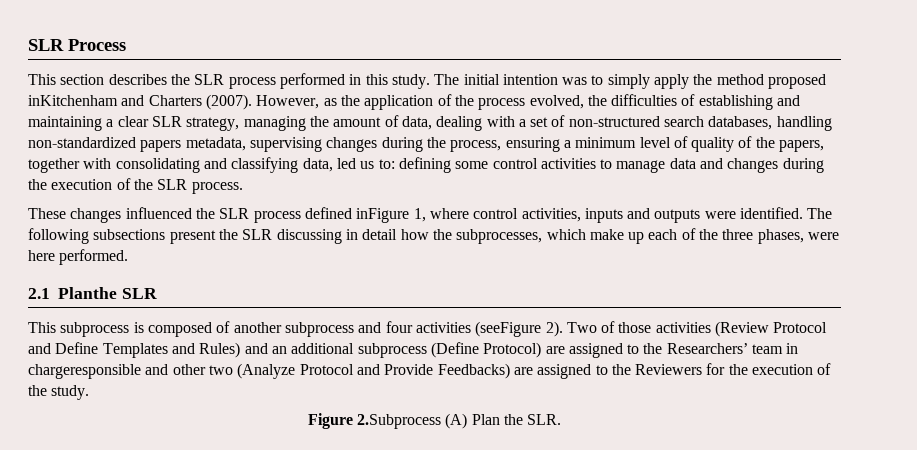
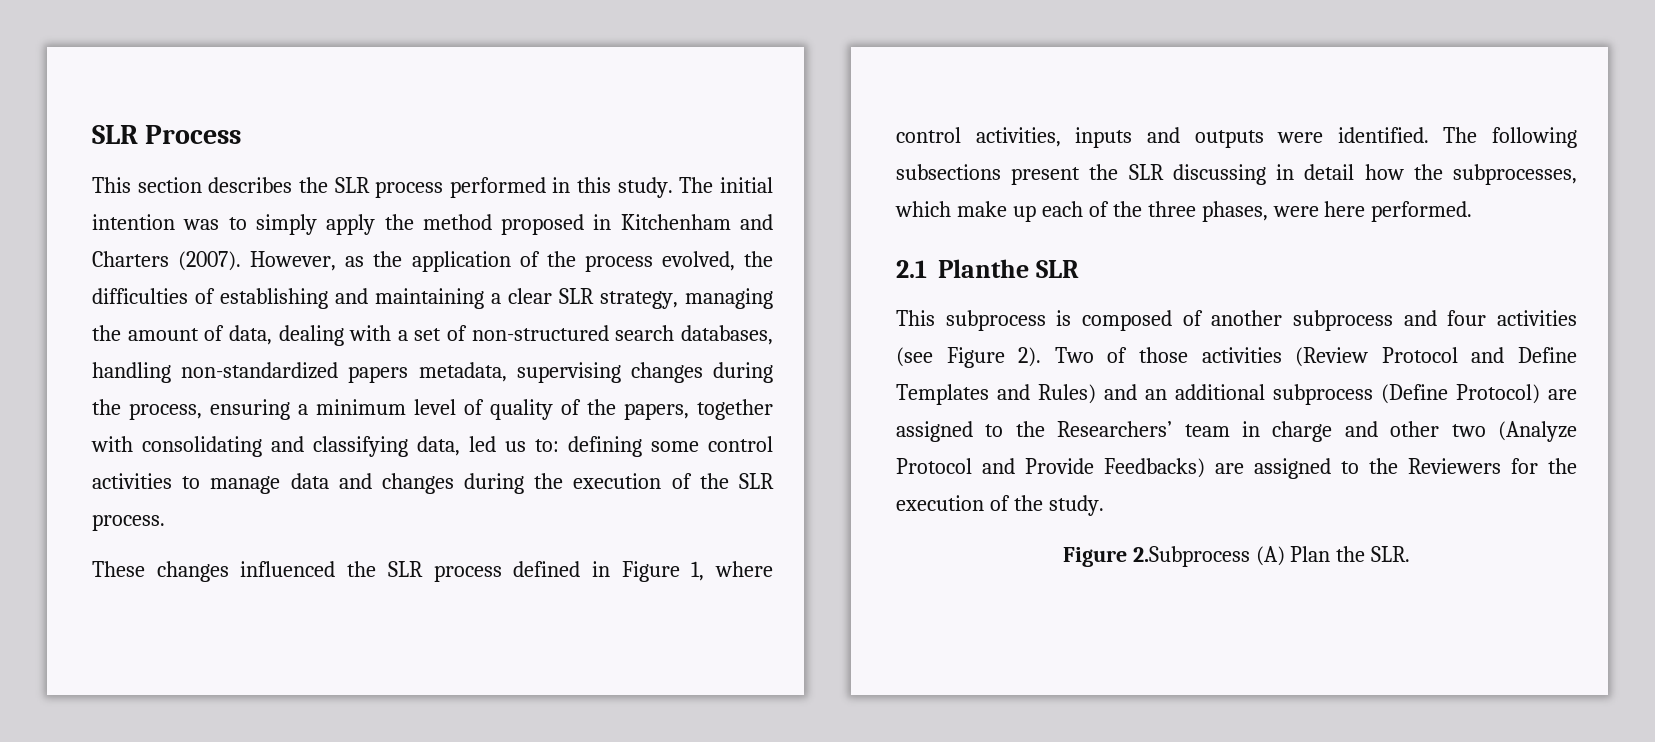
[28,95,118,106] inKitchenham -> [593,214,731,230] in Kitchenham
[356,208,410,223] inFigure -> [591,561,680,582] in Figure
[475,321,542,337] (seeFigure -> [896,347,1005,368] (see Figure
[28,364,141,379] chargeresponsible -> [1272,421,1333,442] charge

